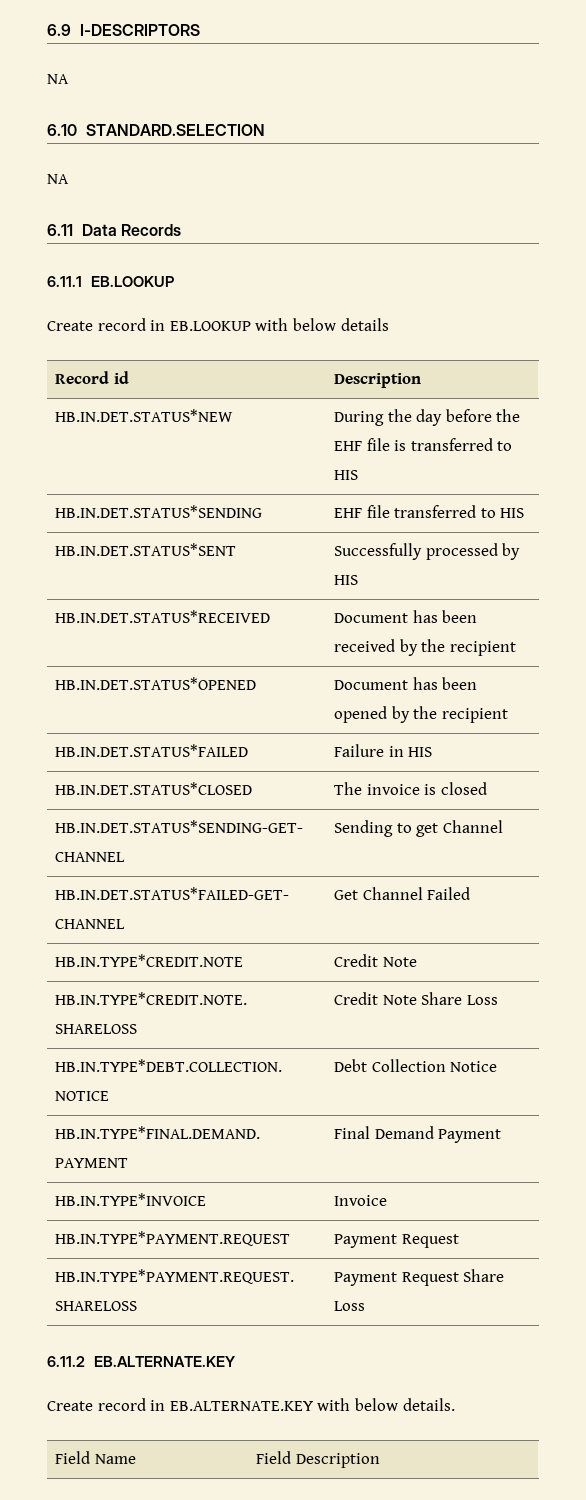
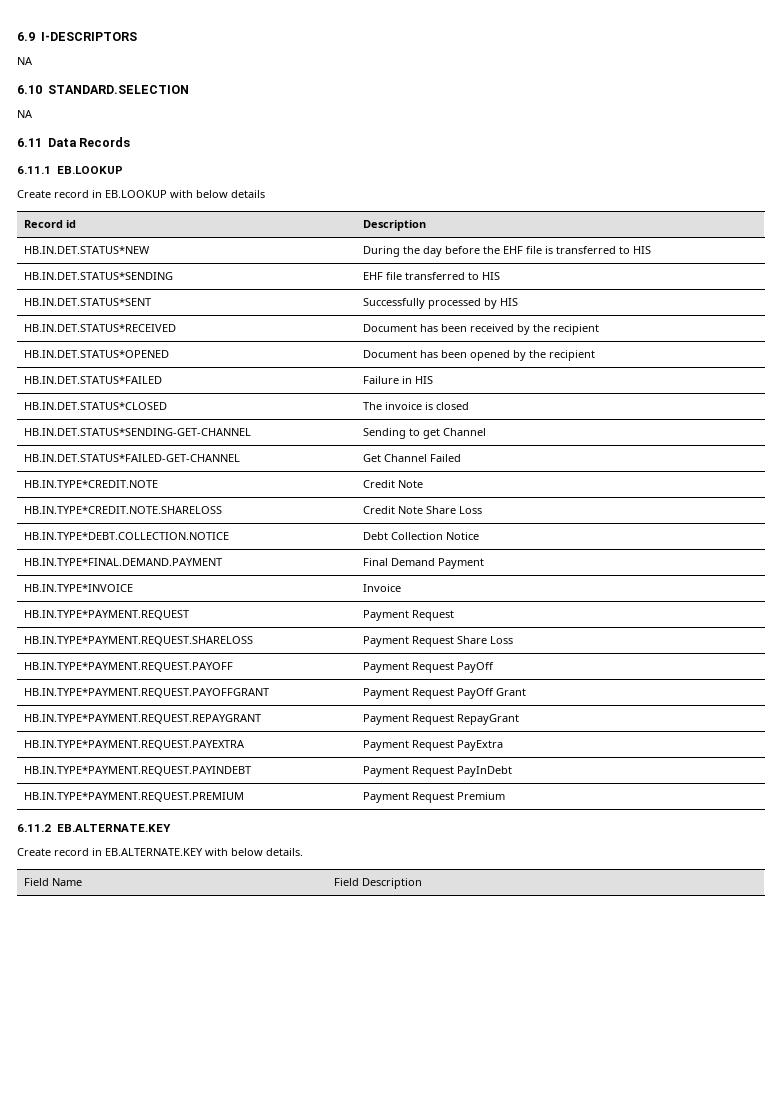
(366, 1306) none -> [23,662,233,672] [362,662,494,673] [23,688,269,698] [362,688,526,699] [23,714,261,724] [362,714,519,725] [23,740,245,750] [362,740,503,751] [23,766,251,776] [362,766,512,777] [23,792,244,802] [362,792,505,803] // HB.IN.TYPE*PAYMENT.REQUEST.PAYOFF | Payment Request PayOff // HB.IN.TYPE*PAYMENT.REQUEST.PAYOFFGRANT | Payment Request PayOff Grant // HB.IN.TYPE*PAYMENT.REQUEST.REPAYGRANT | Payment Request RepayGrant // HB.IN.TYPE*PAYMENT.REQUEST.PAYEXTRA | Payment Request PayExtra // HB.IN.TYPE*PAYMENT.REQUEST.PAYINDEBT | Payment Request PayInDebt // HB.IN.TYPE*PAYMENT.REQUEST.PREMIUM | Payment Request Premium

